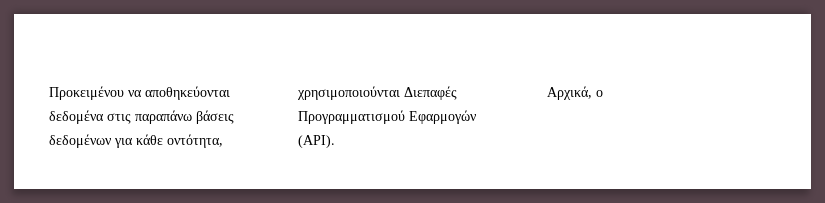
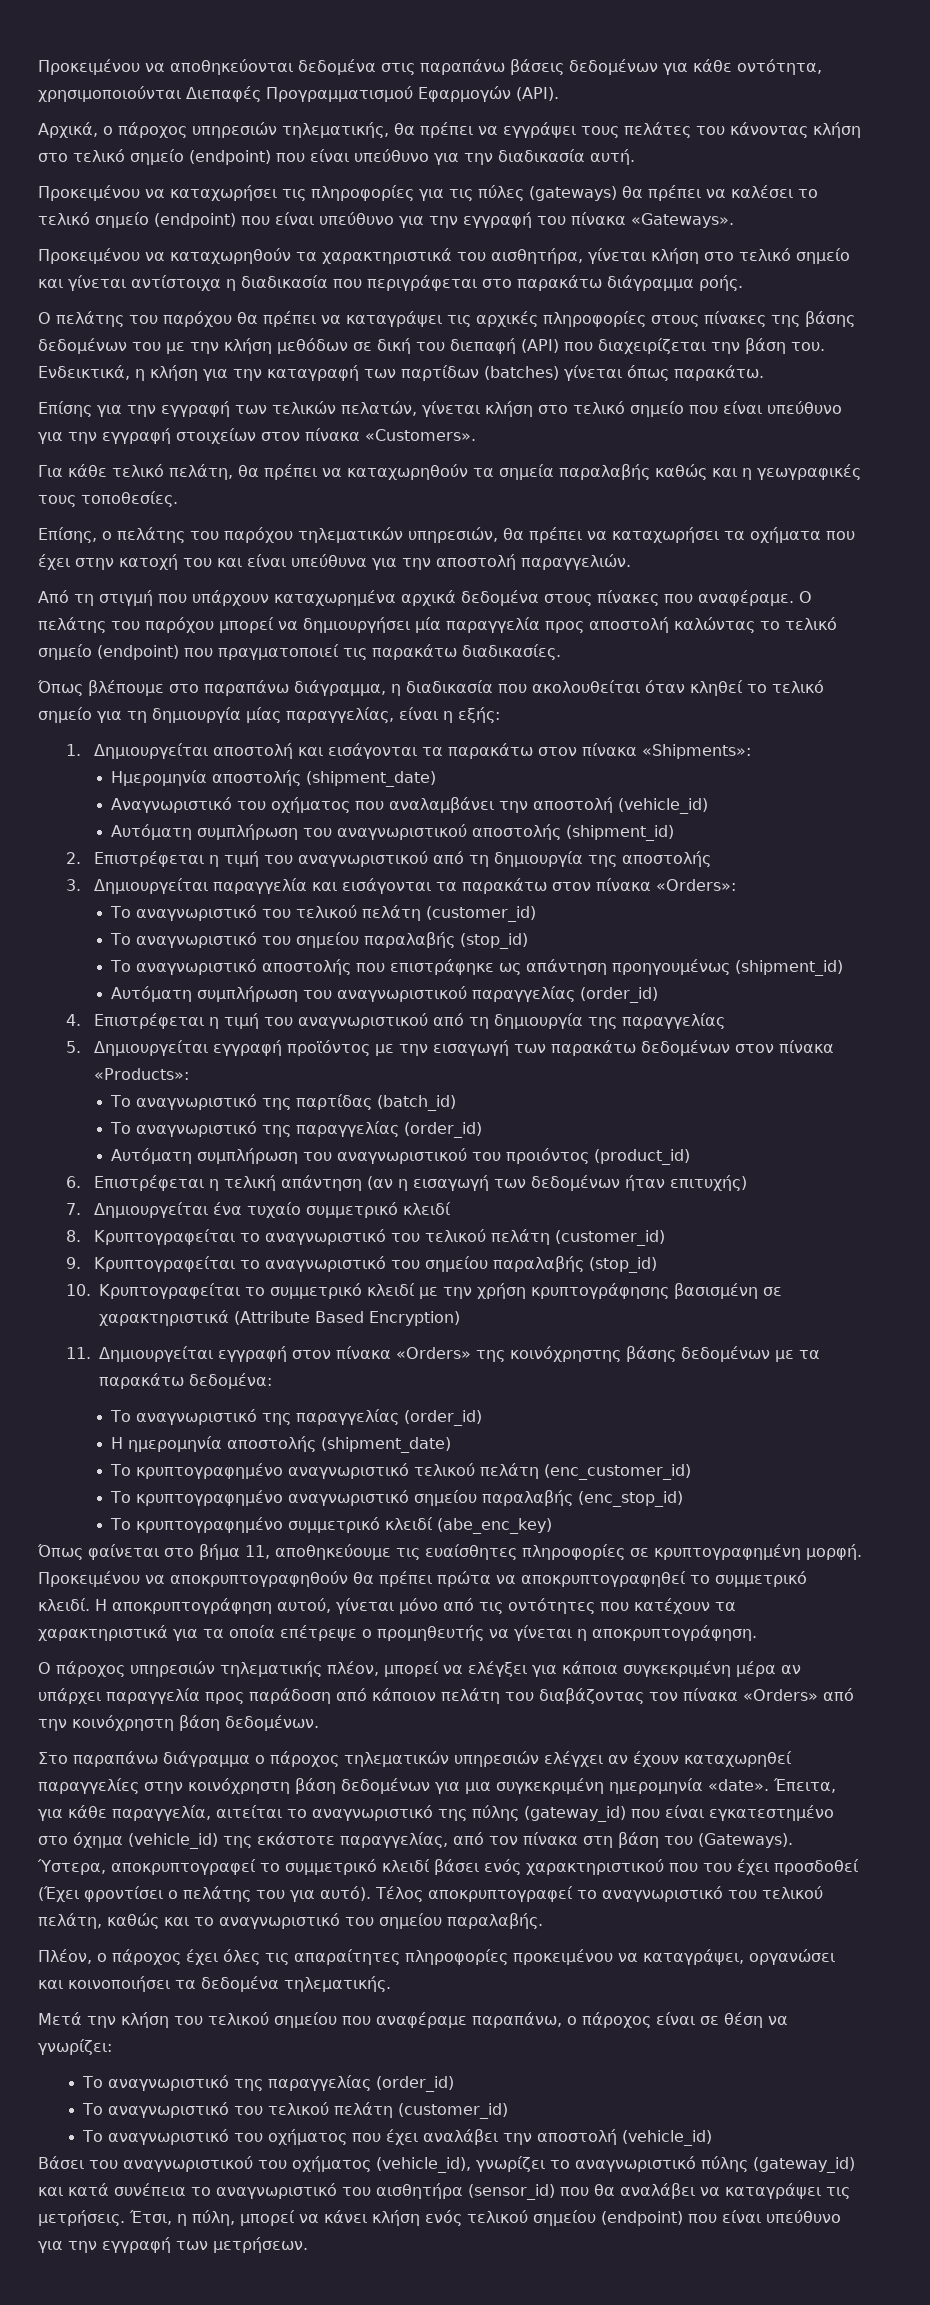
(603, 93) none -> [118,122,861,138] [38,149,635,165] [38,185,818,201] [38,212,734,228] [38,248,850,264] [38,275,743,291] [38,311,855,327] [38,338,825,354] [38,365,764,381] [38,401,842,417] [38,428,476,444] [38,464,861,480] [38,491,178,507] [38,527,855,543] [38,554,631,570] [38,590,812,606] [38,617,837,633] [38,644,561,660] [37,680,824,696] [38,707,500,723] [65,743,751,759] [111,770,437,787] [111,797,709,814] [111,824,675,841] [65,851,711,867] [65,878,736,894] [110,905,537,922] [110,932,529,949] [110,959,844,976] [111,986,659,1003] [65,1013,725,1029] [65,1040,834,1056] [93,1068,189,1080] [110,1094,457,1111] [110,1121,483,1138] [111,1148,691,1165] [65,1175,747,1191] [65,1202,451,1218] [65,1229,665,1246] [65,1256,657,1273] [65,1283,782,1299] [98,1310,460,1326] [65,1346,820,1362] [98,1373,272,1389] [110,1409,483,1426] [111,1436,452,1453] [110,1463,692,1480] [110,1490,684,1507] [110,1517,553,1534] [37,1544,862,1560] [38,1571,807,1587] [38,1598,736,1614] [38,1625,757,1641] [38,1661,801,1677] [38,1688,854,1704] [38,1715,319,1731] [38,1751,792,1767] [38,1778,836,1794] [38,1805,834,1822] [38,1832,793,1849] [37,1859,859,1875] [38,1886,823,1902] [38,1913,543,1929] [38,1949,835,1965] [38,1976,391,1992] [38,2012,788,2028] [38,2039,112,2055] [82,2075,455,2092] [82,2102,509,2119] [82,2129,713,2146] [38,2156,855,2173] [38,2183,850,2200] [38,2210,841,2226] [38,2237,308,2253] πάροχος υπηρεσιών τηλεματικής, θα πρέπει να εγγράψει τους πελάτες του κάνοντας κλήση στο τελικό σημείο (endpoint) που είναι υπεύθυνο για την διαδικασία αυτή. // Προκειμένου να καταχωρήσει τις πληροφορίες για τις πύλες (gateways) θα πρέπει να καλέσει το τελικό σημείο (endpoint) που είναι υπεύθυνο για την εγγραφή του πίνακα «Gateways». // Προκειμένου να καταχωρηθούν τα χαρακτηριστικά του αισθητήρα, γίνεται κλήση στο τελικό σημείο και γίνεται αντίστοιχα η διαδικασία που περιγράφεται στο παρακάτω διάγραμμα ροής. // Ο πελάτης του παρόχου θα πρέπει να καταγράψει τις αρχικές πληροφορίες στους πίνακες της βάσης δεδομένων του με την κλήση μεθόδων σε δική του διεπαφή (API) που διαχειρίζεται την βάση του. Ενδεικτικά, η κλήση για την καταγραφή των παρτίδων (batches) γίνεται όπως παρακάτω. // Επίσης για την εγγραφή των τελικών πελατών, γίνεται κλήση στο τελικό σημείο που είναι υπεύθυνο για την εγγραφή στοιχείων στον πίνακα «Customers». // Για κάθε τελικό πελάτη, θα πρέπει να καταχωρηθούν τα σημεία παραλαβής καθώς και η γεωγραφικές τους τοποθεσίες. // Επίσης, ο πελάτης του παρόχου τηλεματικών υπηρεσιών, θα πρέπει να καταχωρήσει τα οχήματα που έχει στην κατοχή του και είναι υπεύθυνα για την αποστολή παραγγελιών. // Από τη στιγμή που υπάρχουν καταχωρημένα αρχικά δεδομένα στους πίνακες που αναφέραμε. Ο πελάτης του παρόχου μπορεί να δημιουργήσει μία παραγγελία προς αποστολή καλώντας το τελικό σημείο (endpoint) που πραγματοποιεί τις παρακάτω διαδικασίες. // Όπως βλέπουμε στο παραπάνω διάγραμμα, η διαδικασία που ακολουθείται όταν κληθεί το τελικό σημείο για τη δημιουργία μίας παραγγελίας, είναι η εξής: // 1. Δημιουργείται αποστολή και εισάγονται τα παρακάτω στον πίνακα «Shipments»: // Ημερομηνία αποστολής (shipment_date) // Αναγνωριστικό του οχήματος που αναλαμβάνει την αποστολή (vehicle_id) // Αυτόματη συμπλήρωση του αναγνωριστικού αποστολής (shipment_id) // 2. Επιστρέφεται η τιμή του αναγνωριστικού από τη δημιουργία της αποστολής // 3. Δημιουργείται παραγγελία και εισάγονται τα παρακάτω στον πίνακα «Orders»: // Το αναγνωριστικό του τελικού πελάτη (customer_id) // Το αναγνωριστικό του σημείου παραλαβής (stop_id) // Το αναγνωριστικό αποστολής που επιστράφηκε ως απάντηση προηγουμένως (shipment_id) // Αυτόματη συμπλήρωση του αναγνωριστικού παραγγελίας (order_id) // 4. Επιστρέφεται η τιμή του αναγνωριστικού από τη δημιουργία της παραγγελίας // 5. Δημιουργείται εγγραφή προϊόντος με την εισαγωγή των παρακάτω δεδομένων στον πίνακα «Products»: // Το αναγνωριστικό της παρτίδας (batch_id) // Το αναγνωριστικό της παραγγελίας (order_id) // Αυτόματη συμπλήρωση του αναγνωριστικού του προιόντος (product_id) // 6. Επιστρέφεται η τελική απάντηση (αν η εισαγωγή των δεδομένων ήταν επιτυχής) // 7. Δημιουργείται ένα τυχαίο συμμετρικό κλειδί // 8. Κρυπτογραφείται το αναγνωριστικό του τελικού πελάτη (customer_id) // 9. Κρυπτογραφείται το αναγνωριστικό του σημείου παραλαβής (stop_id) // 10. Κρυπτογραφείται το συμμετρικό κλειδί με την χρήση κρυπτογράφησης βασισμένη σε χαρακτηριστικά (Attribute Based Encryption) // 11. Δημιουργείται εγγραφή στον πίνακα «Orders» της κοινόχρηστης βάσης δεδομένων με τα παρακάτω δεδομένα: // Το αναγνωριστικό της παραγγελίας (order_id) // Η ημερομηνία αποστολής (shipment_date) // Το κρυπτογραφημένο αναγνωριστικό τελικού πελάτη (enc_customer_id) // Το κρυπτογραφημένο αναγνωριστικό σημείου παραλαβής (enc_stop_id) // Το κρυπτογραφημένο συμμετρικό κλειδί (abe_enc_key) // Όπως φαίνεται στο βήμα 11, αποθηκεύουμε τις ευαίσθητες πληροφορίες σε κρυπτογραφημένη μορφή. Προκειμένου να αποκρυπτογραφηθούν θα πρέπει πρώτα να αποκρυπτογραφηθεί το συμμετρικό κλειδί. Η αποκρυπτογράφηση αυτού, γίνεται μόνο από τις οντότητες που κατέχουν τα χαρακτηριστικά για τα οποία επέτρεψε ο προμηθευτής να γίνεται η αποκρυπτογράφηση. // Ο πάροχος υπηρεσιών τηλεματικής πλέον, μπορεί να ελέγξει για κάποια συγκεκριμένη μέρα αν υπάρχει παραγγελία προς παράδοση από κάποιον πελάτη του διαβάζοντας τον πίνακα «Orders» από την κοινόχρηστη βάση δεδομένων. // Στο παραπάνω διάγραμμα ο πάροχος τηλεματικών υπηρεσιών ελέγχει αν έχουν καταχωρηθεί παραγγελίες στην κοινόχρηστη βάση δεδομένων για μια συγκεκριμένη ημερομηνία «date». Έπειτα, για κάθε παραγγελία, αιτείται το αναγνωριστικό της πύλης (gateway_id) που είναι εγκατεστημένο στο όχημα (vehicle_id) της εκάστοτε παραγγελίας, από τον πίνακα στη βάση του (Gateways). Ύστερα, αποκρυπτογραφεί το συμμετρικό κλειδί βάσει ενός χαρακτηριστικού που του έχει προσδοθεί (Έχει φροντίσει ο πελάτης του για αυτό). Τέλος αποκρυπτογραφεί το αναγνωριστικό του τελικού πελάτη, καθώς και το αναγνωριστικό του σημείου παραλαβής. // Πλέον, ο πάροχος έχει όλες τις απαραίτητες πληροφορίες προκειμένου να καταγράψει, οργανώσει και κοινοποιήσει τα δεδομένα τηλεματικής. // Μετά την κλήση του τελικού σημείου που αναφέραμε παραπάνω, o πάροχος είναι σε θέση να γνωρίζει: // Το αναγνωριστικό της παραγγελίας (order_id) // Το αναγνωριστικό του τελικού πελάτη (customer_id) // Το αναγνωριστικό του οχήματος που έχει αναλάβει την αποστολή (vehicle_id) // Βάσει του αναγνωριστικού του οχήματος (vehicle_id), γνωρίζει το αναγνωριστικό πύλης (gateway_id) και κατά συνέπεια το αναγνωριστικό του αισθητήρα (sensor_id) που θα αναλάβει να καταγράψει τις μετρήσεις. Έτσι, η πύλη, μπορεί να κάνει κλήση ενός τελικού σημείου (endpoint) που είναι υπεύθυνο για την εγγραφή των μετρήσεων.

